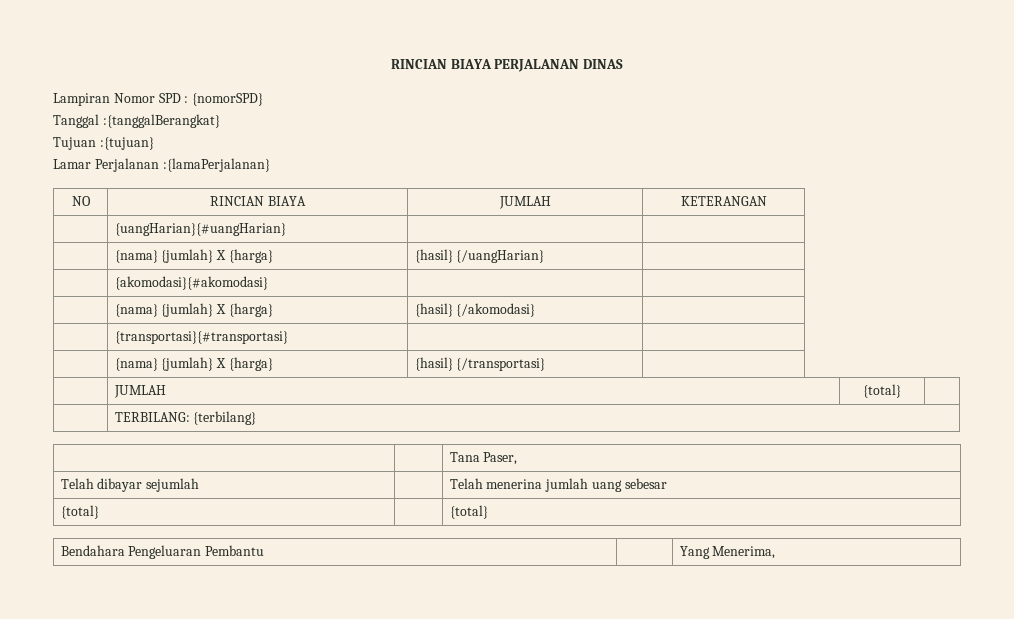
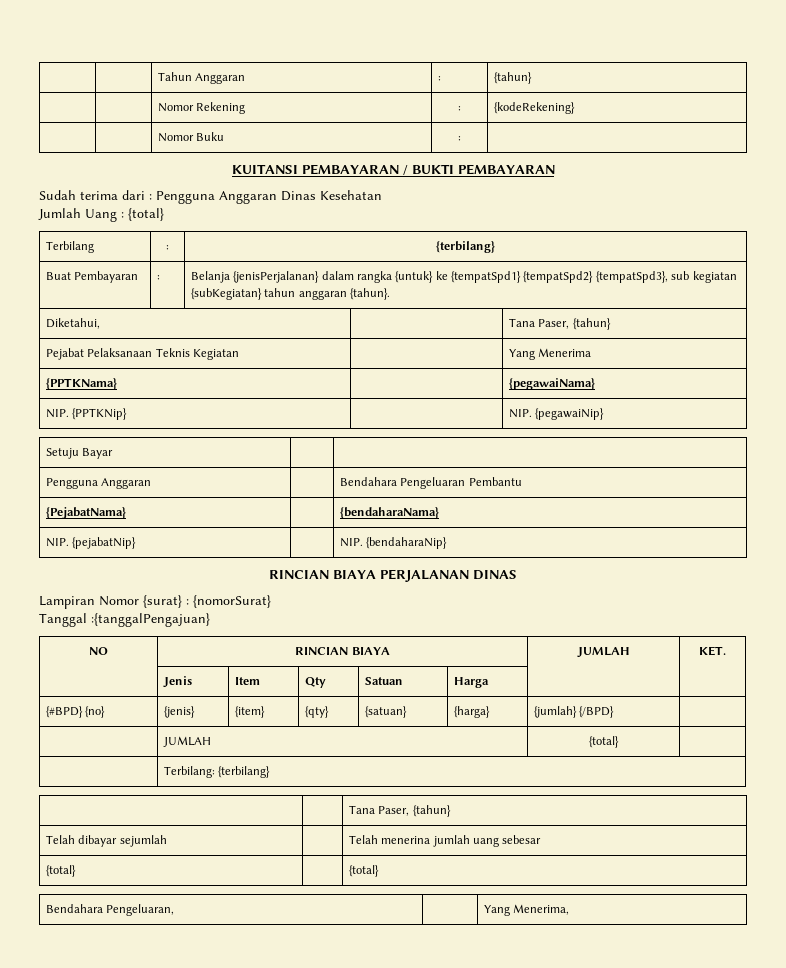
(390, 64) none -> [157,72,246,84] [437,76,441,81] [493,72,532,84] [157,102,246,114] [458,106,461,111] [493,102,575,114] [157,132,225,142] [458,136,461,141] [231,164,555,175] [39,190,382,204] [38,208,164,222] [45,241,94,253] [166,245,169,250] [436,241,495,253] [45,271,139,283] [156,275,160,280] [190,271,737,283] [190,288,390,300] [45,318,100,329] [508,318,611,330] [45,348,239,360] [508,348,592,360] [45,378,117,390] [508,378,595,390] [45,408,128,420] [508,408,605,420] [45,448,114,459] [45,478,152,489] [339,477,522,489] [45,507,126,519] [339,507,439,519] [45,537,137,549] [339,537,448,549] | | Tahun Anggaran | : | {tahun} // | | Nomor Rekening | : | {kodeRekening} // | | Nomor Buku | : | // KUITANSI PEMBAYARAN / BUKTI PEMBAYARAN // Sudah terima dari : Pengguna Anggaran Dinas Kesehatan // Jumlah Uang : {total} // Terbilang | : | {terbilang} // Buat Pembayaran | : | Belanja {jenisPerjalanan} dalam rangka {untuk} ke {tempatSpd1} {tempatSpd2} {tempatSpd3}, sub kegiatan {subKegiatan} tahun anggaran {tahun}. // Diketahui, | | Tana Paser, {tahun} // Pejabat Pelaksanaan Teknis Kegiatan | | Yang Menerima // {PPTKNama} | | {pegawaiNama} // NIP. {PPTKNip} | | NIP. {pegawaiNip} // Setuju Bayar | | // Pengguna Anggaran | | Bendahara Pengeluaran Pembantu // {PejabatNama} | | {bendaharaNama} // NIP. {pejabatNip} | | NIP. {bendaharaNip} //
[158,93,264,106] [53,114,220,128] [53,137,154,150] [53,158,270,172] [71,196,91,206] [210,196,306,206] [498,196,551,209] [680,196,767,206] [114,223,286,236] [114,249,273,263] [414,249,545,263] [114,276,268,290] [114,303,273,317] [414,303,536,317] [114,331,288,344] [114,357,273,371] [414,357,546,371] SPD : {nomorSPD} // Tanggal :{tanggalBerangkat} // Tujuan :{tujuan} // Lamar Perjalanan :{lamaPerjalanan} // NO | RINCIAN BIAYA | JUMLAH | KETERANGAN // | {uangHarian}{#uangHarian} | | // | {nama} {jumlah} X {harga} | {hasil} {/uangHarian} | // | {akomodasi}{#akomodasi} | | // | {nama} {jumlah} X {harga} | {hasil} {/akomodasi} | // | {transportasi}{#transportasi} | | // | {nama} {jumlah} X {harga} | {hasil} {/transportasi} -> [143,595,271,608] [39,613,210,627] [89,647,108,655] [295,647,390,655] [576,647,630,658] [699,646,726,656] [162,676,192,688] [234,677,260,685] [304,677,326,688] [364,677,403,685] [453,677,489,688] [45,706,106,718] [163,706,195,718] [234,706,265,718] [304,706,329,718] [364,706,407,718] [453,706,490,718] [533,706,615,718] {surat} : {nomorSurat} // Tanggal :{tanggalPengajuan} // NO | RINCIAN BIAYA | JUMLAH | KET. // | Jenis | Item | Qty | Satuan | Harga | | // {#BPD} {no} | {jenis} | {item} | {qty} | {satuan} | {harga} | {jumlah} {/BPD}
[114,412,190,422] TERBILANG: -> [163,766,215,778] Terbilang:
(518, 458) none -> [412,805,451,817] {tahun}
[128,545,265,559] Pengeluaran Pembantu -> [106,904,175,916] Pengeluaran,

